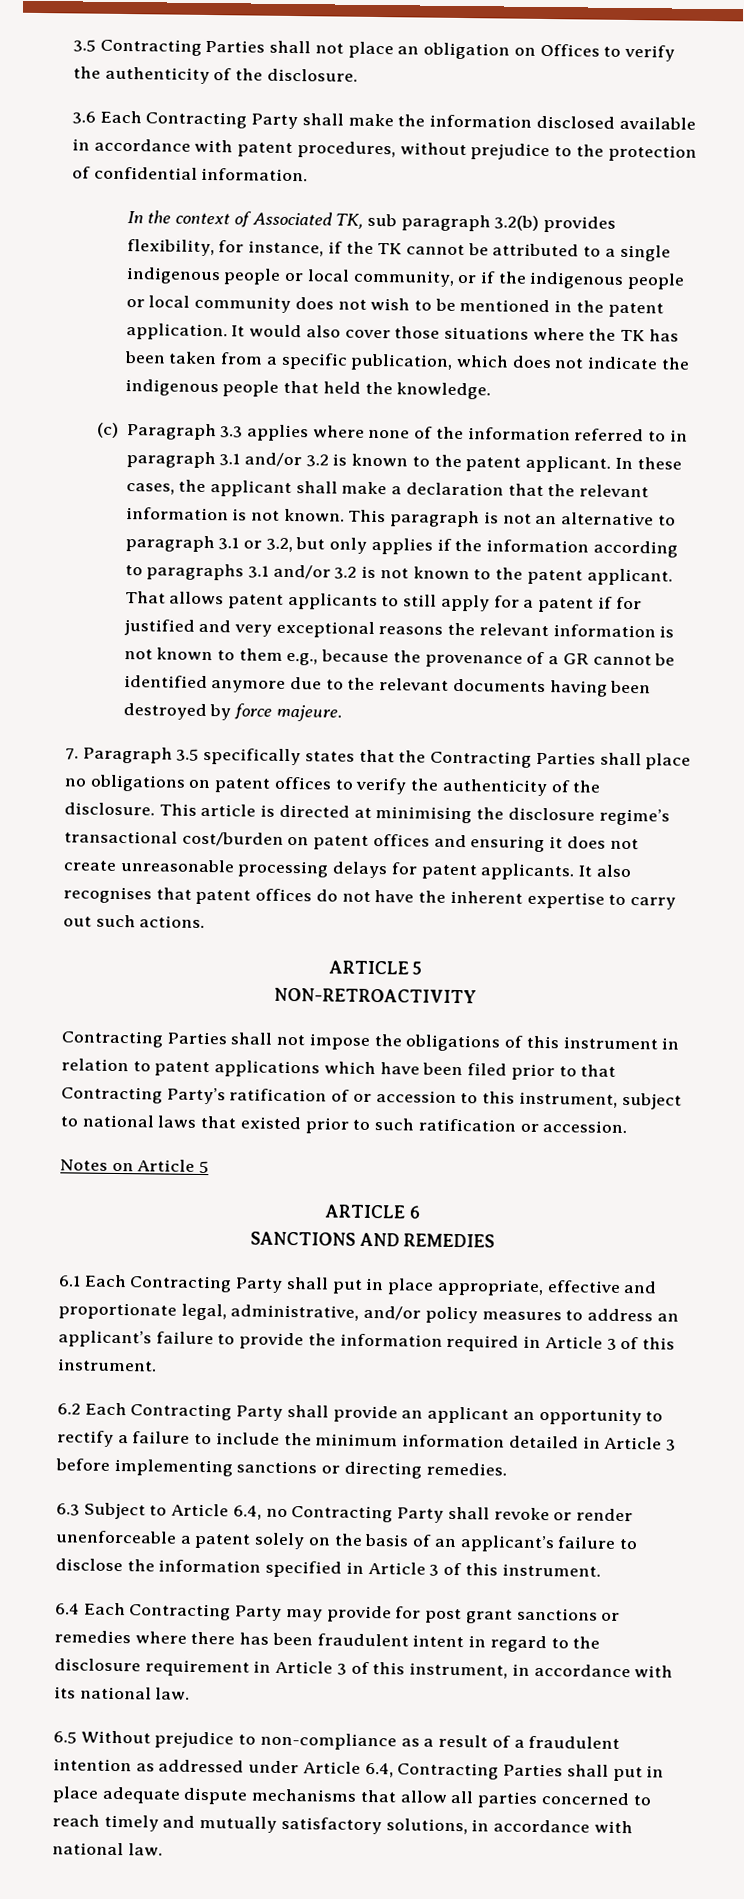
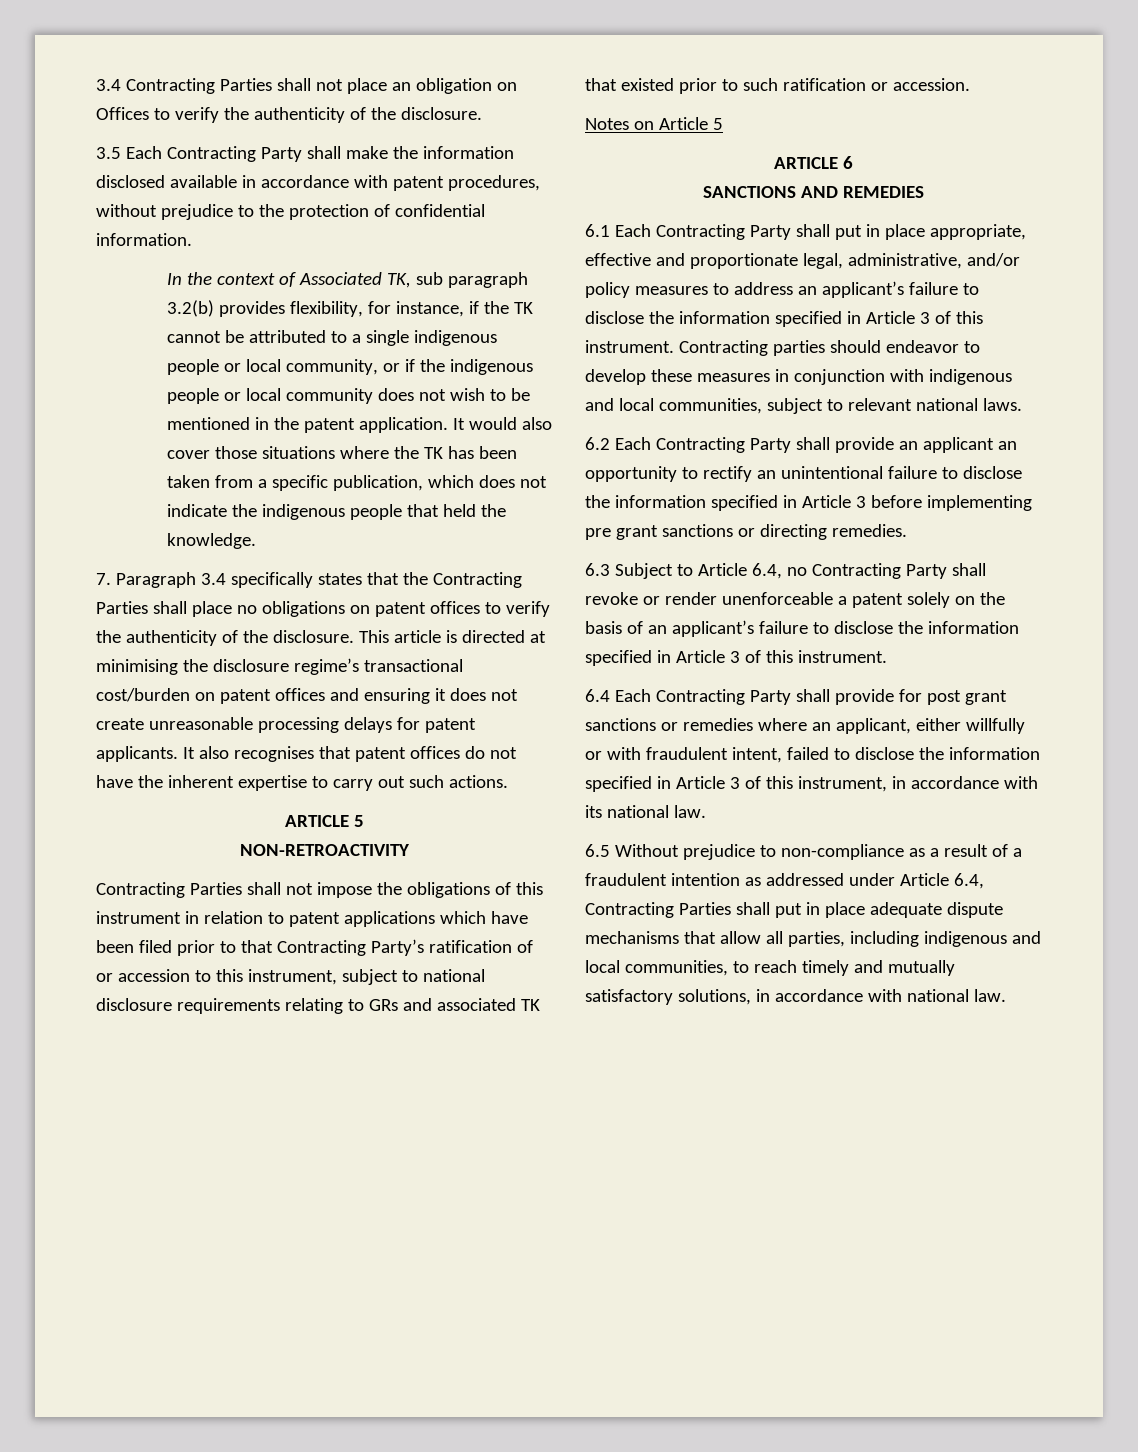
[73,39,96,52] 3.5 -> [96,79,121,91] 3.4
[72,111,96,124] 3.6 -> [96,147,121,159] 3.5
[96,422,688,442] [125,451,682,473] [125,479,650,498] [125,507,676,528] [124,535,678,558] [124,563,673,586] [124,591,642,613] [123,619,675,639] [123,647,676,668] [123,675,652,697] [122,703,342,722] // (c) Paragraph 3.3 applies where none of the information referred to in paragraph 3.1 and/or 3.2 is known to the patent applicant. In these cases, the applicant shall make a declaration that the relevant information is not known. This paragraph is not an alternative to paragraph 3.1 or 3.2, but only applies if the information according to paragraphs 3.1 and/or 3.2 is not known to the patent applicant. That allows patent applicants to still apply for a patent if for justified and very exceptional reasons the relevant information is not known to them e.g., because the provenance of a GR cannot be identified anymore due to the relevant documents having been destroyed by force majeure. -> (256, 541) none
[176,748,200,761] 3.5 -> [200,573,226,585] 3.4
[157,1115,198,1128] laws -> [96,998,540,1014] disclosure requirements relating to GRs and associated TK
[239,1332,675,1352] [57,1358,157,1372] provide the information required in Article 3 of this instrument. -> [585,311,983,327] [585,340,980,356] [585,369,1012,385] [585,398,1022,414] disclose the information specified in Article 3 of this instrument. Contracting parties should endeavor to develop these measures in conjunction with indigenous and local communities, subject to relevant national laws.
[117,1431,579,1449] a failure to include the minimum information detailed -> [756,466,1022,479] [585,495,778,511] an unintentional failure to disclose the information specified
(233, 1467) none -> [585,525,658,540] pre grant
[285,1609,323,1622] may -> [795,689,830,702] shall
[190,1631,601,1653] [54,1658,250,1677] there has been fraudulent intent in regard to the disclosure requirement -> [811,718,1025,734] [585,747,1040,763] [585,776,652,792] an applicant, either willfully or with fraudulent intent, failed to disclose the information specified
[477,1791,630,1809] parties concerned -> [787,931,1041,947] [585,960,728,976] parties, including indigenous and local communities,

